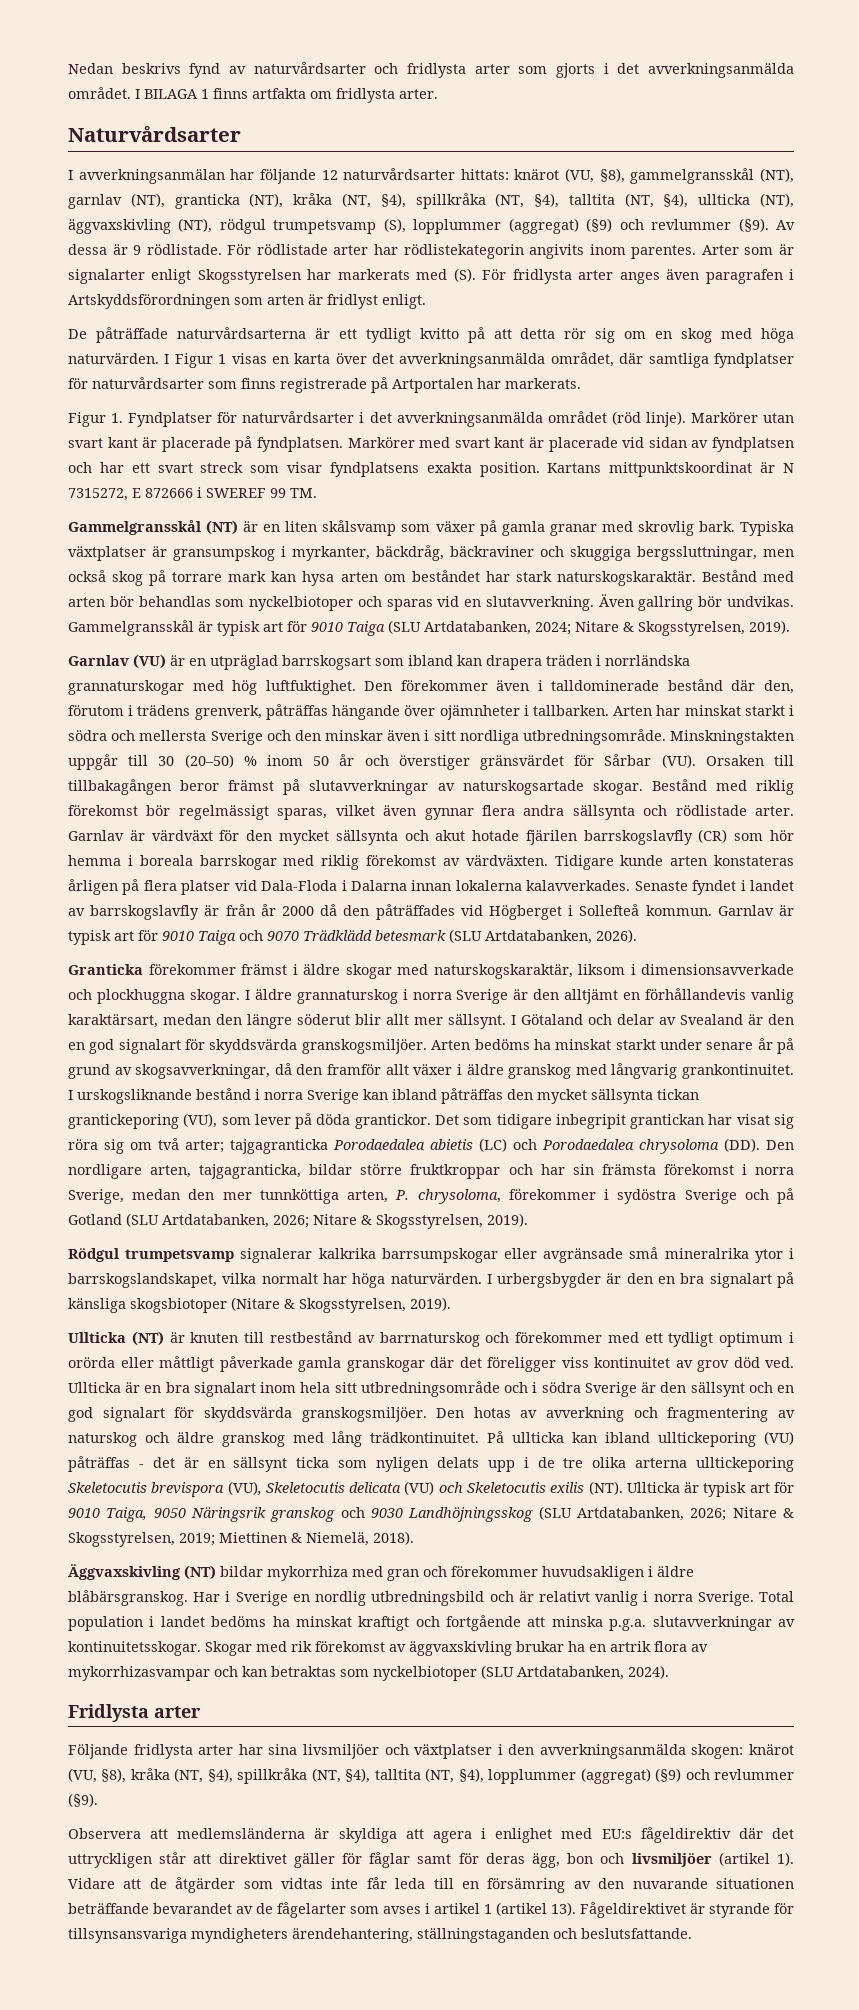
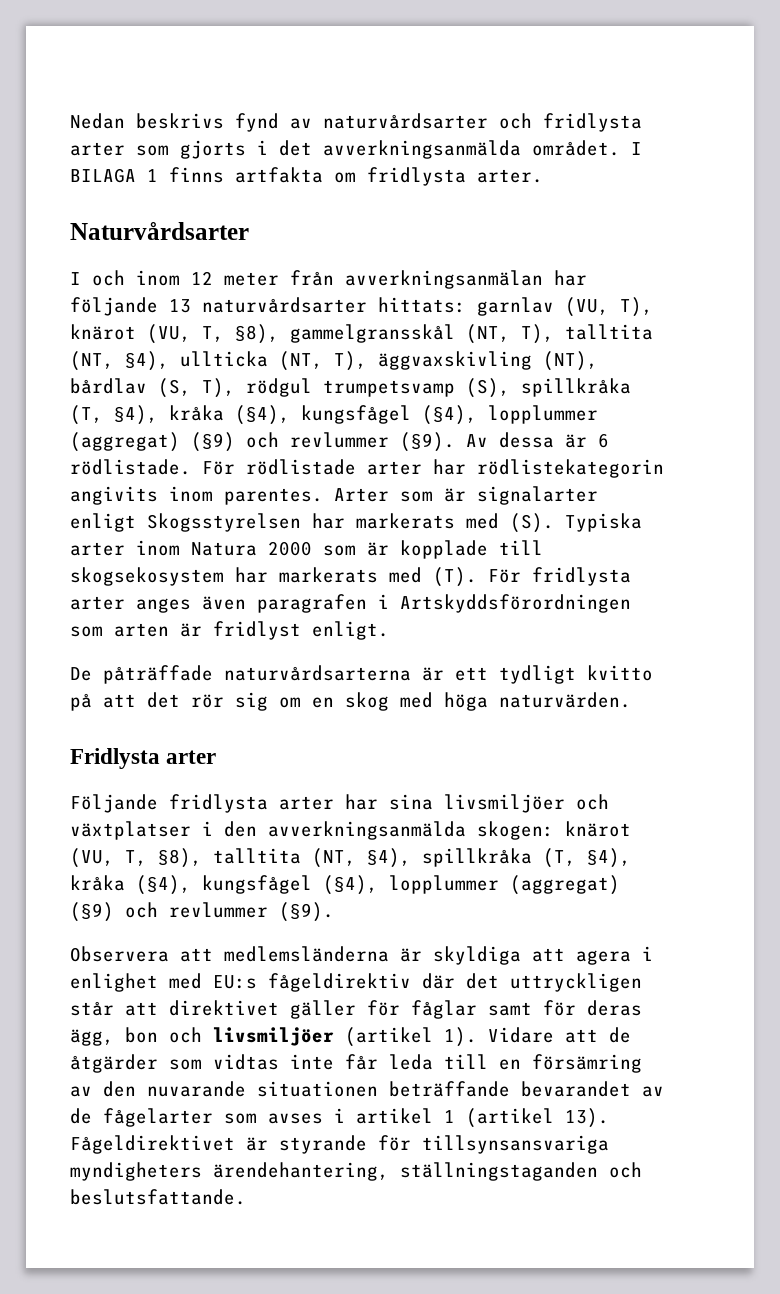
(73, 175) none -> [92,270,334,286] och inom 12 meter från
[321,170,338,180] 12 -> [169,299,191,313] 13
[514,168,595,183] knärot (VU, -> [477,297,653,317] [70,324,224,344] garnlav (VU, T), knärot (VU, T,
[759,168,794,183] [68,193,795,209] [68,218,406,234] (NT), garnlav (NT), granticka (NT), kråka (NT, §4), spillkråka (NT, §4), talltita (NT, §4), ullticka (NT), äggvaxskivling (NT), rödgul trumpetsvamp (S), -> [466,324,653,344] [70,351,598,371] [70,378,631,398] [70,405,477,425] (NT, T), talltita (NT, §4), ullticka (NT, T), äggvaxskivling (NT), bårdlav (S, T), rödgul trumpetsvamp (S), spillkråka (T, §4), kråka (§4), kungsfågel (§4),
[133,245,142,255] 9 -> [598,433,609,448] 6
(476, 275) none -> [565,513,642,532] [70,540,543,559] [70,567,477,587] Typiska arter inom Natura 2000 som är kopplade till skogsekosystem har markerats med (T).
[520,328,556,339] detta -> [147,692,180,708] det
[164,352,794,368] [68,377,581,393] [68,411,795,427] [68,436,795,452] [68,462,794,477] [68,487,317,501] [68,520,794,536] [68,545,794,561] [68,570,794,586] [68,594,794,611] [68,620,790,636] [68,654,690,670] [68,679,794,695] [68,704,794,720] [68,729,794,745] [68,754,795,770] [68,779,795,795] [68,805,794,820] [68,829,795,845] [68,855,795,870] [68,879,795,895] [68,904,794,920] [68,929,637,945] [68,964,794,979] [68,988,795,1004] [68,1014,794,1029] [68,1038,795,1054] [68,1063,795,1079] [68,1088,699,1104] [68,1113,795,1129] [68,1138,794,1154] [68,1164,794,1179] [68,1188,795,1204] [68,1213,528,1229] [68,1247,795,1263] [68,1272,794,1288] [68,1297,451,1313] [68,1331,795,1347] [68,1356,794,1372] [68,1381,795,1397] [68,1407,795,1422] [68,1431,794,1447] [68,1456,794,1472] [68,1481,795,1497] [68,1506,795,1522] [68,1531,414,1547] [68,1564,694,1581] [68,1590,794,1606] [68,1615,795,1631] [68,1641,708,1656] [68,1665,669,1681] I Figur 1 visas en karta över det avverkningsanmälda området, där samtliga fyndplatser för naturvårdsarter som finns registrerade på Artportalen har markerats. // Figur 1. Fyndplatser för naturvårdsarter i det avverkningsanmälda området (röd linje). Markörer utan svart kant är placerade på fyndplatsen. Markörer med svart kant är placerade vid sidan av fyndplatsen och har ett svart streck som visar fyndplatsens exakta position. Kartans mittpunktskoordinat är N 7315272, E 872666 i SWEREF 99 TM. // Gammelgransskål (NT) är en liten skålsvamp som växer på gamla granar med skrovlig bark. Typiska växtplatser är gransumpskog i myrkanter, bäckdråg, bäckraviner och skuggiga bergssluttningar, men också skog på torrare mark kan hysa arten om beståndet har stark naturskogskaraktär. Bestånd med arten bör behandlas som nyckelbiotoper och sparas vid en slutavverkning. Även gallring bör undvikas. Gammelgransskål är typisk art för 9010 Taiga (SLU Artdatabanken, 2024; Nitare & Skogsstyrelsen, 2019). // Garnlav (VU) är en utpräglad barrskogsart som ibland kan drapera träden i norrländska grannaturskogar med hög luftfuktighet. Den förekommer även i talldominerade bestånd där den, förutom i trädens grenverk, påträffas hängande över ojämnheter i tallbarken. Arten har minskat starkt i södra och mellersta Sverige och den minskar även i sitt nordliga utbredningsområde. Minskningstakten uppgår till 30 (20–50) % inom 50 år och överstiger gränsvärdet för Sårbar (VU). Orsaken till tillbakagången beror främst på slutavverkningar av naturskogsartade skogar. Bestånd med riklig förekomst bör regelmässigt sparas, vilket även gynnar flera andra sällsynta och rödlistade arter. Garnlav är värdväxt för den mycket sällsynta och akut hotade fjärilen barrskogslavfly (CR) som hör hemma i boreala barrskogar med riklig förekomst av värdväxten. Tidigare kunde arten konstateras årligen på flera platser vid Dala-Floda i Dalarna innan lokalerna kalavverkades. Senaste fyndet i landet av barrskogslavfly är från år 2000 då den påträffades vid Högberget i Sollefteå kommun. Garnlav är typisk art för 9010 Taiga och 9070 Trädklädd betesmark (SLU Artdatabanken, 2026). // Granticka förekommer främst i äldre skogar med naturskogskaraktär, liksom i dimensionsavverkade och plockhuggna skogar. I äldre grannaturskog i norra Sverige är den alltjämt en förhållandevis vanlig karaktärsart, medan den längre söderut blir allt mer sällsynt. I Götaland och delar av Svealand är den en god signalart för skyddsvärda granskogsmiljöer. Arten bedöms ha minskat starkt under senare år på grund av skogsavverkningar, då den framför allt växer i äldre granskog med långvarig grankontinuitet. I urskogsliknande bestånd i norra Sverige kan ibland påträffas den mycket sällsynta tickan grantickeporing (VU), som lever på döda grantickor. Det som tidigare inbegripit grantickan har visat sig röra sig om två arter; tajgagranticka Porodaedalea abietis (LC) och Porodaedalea chrysoloma (DD). Den nordligare arten, tajgagranticka, bildar större fruktkroppar och har sin främsta förekomst i norra Sverige, medan den mer tunnköttiga arten, P. chrysoloma, förekommer i sydöstra Sverige och på Gotland (SLU Artdatabanken, 2026; Nitare & Skogsstyrelsen, 2019). // Rödgul trumpetsvamp signalerar kalkrika barrsumpskogar eller avgränsade små mineralrika ytor i barrskogslandskapet, vilka normalt har höga naturvärden. I urbergsbygder är den en bra signalart på känsliga skogsbiotoper (Nitare & Skogsstyrelsen, 2019). // Ullticka (NT) är knuten till restbestånd av barrnaturskog och förekommer med ett tydligt optimum i orörda eller måttligt påverkade gamla granskogar där det föreligger viss kontinuitet av grov död ved. Ullticka är en bra signalart inom hela sitt utbredningsområde och i södra Sverige är den sällsynt och en god signalart för skyddsvärda granskogsmiljöer. Den hotas av avverkning och fragmentering av naturskog och äldre granskog med lång trädkontinuitet. På ullticka kan ibland ulltickeporing (VU) påträffas - det är en sällsynt ticka som nyligen delats upp i de tre olika arterna ulltickeporing Skeletocutis brevispora (VU), Skeletocutis delicata (VU) och Skeletocutis exilis (NT). Ullticka är typisk art för 9010 Taiga, 9050 Näringsrik granskog och 9030 Landhöjningsskog (SLU Artdatabanken, 2026; Nitare & Skogsstyrelsen, 2019; Miettinen & Niemelä, 2018). // Äggvaxskivling (NT) bildar mykorrhiza med gran och förekommer huvudsakligen i äldre blåbärsgranskog. Har i Sverige en nordlig utbredningsbild och är relativt vanlig i norra Sverige. Total population i landet bedöms ha minskat kraftigt och fortgående att minska p.g.a. slutavverkningar av kontinuitetsskogar. Skogar med rik förekomst av äggvaxskivling brukar ha en artrik flora av mykorrhizasvampar och kan betraktas som nyckelbiotoper (SLU Artdatabanken, 2024). -> (631, 700) none
[101,1768,484,1784] §8), kråka (NT, §4), spillkråka (NT, §4), talltita (NT, §4), -> [125,848,631,868] [70,875,378,895] T, §8), talltita (NT, §4), spillkråka (T, §4), kråka (§4), kungsfågel (§4),

